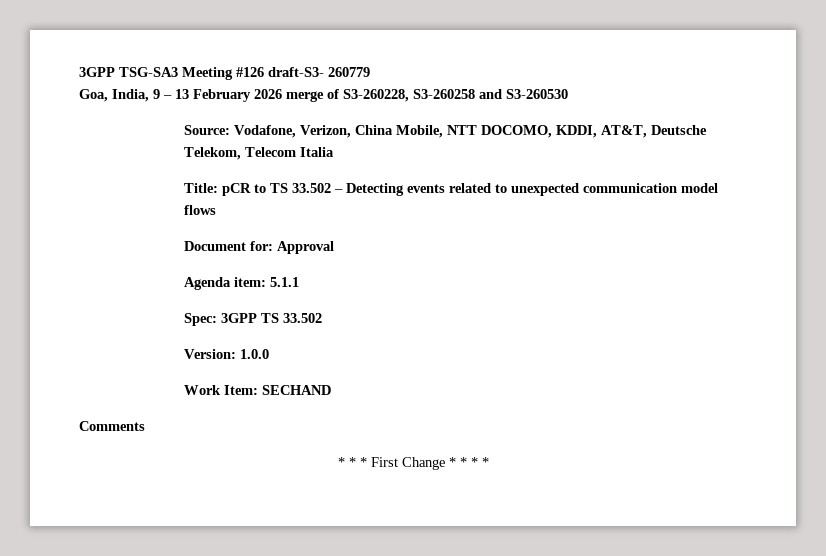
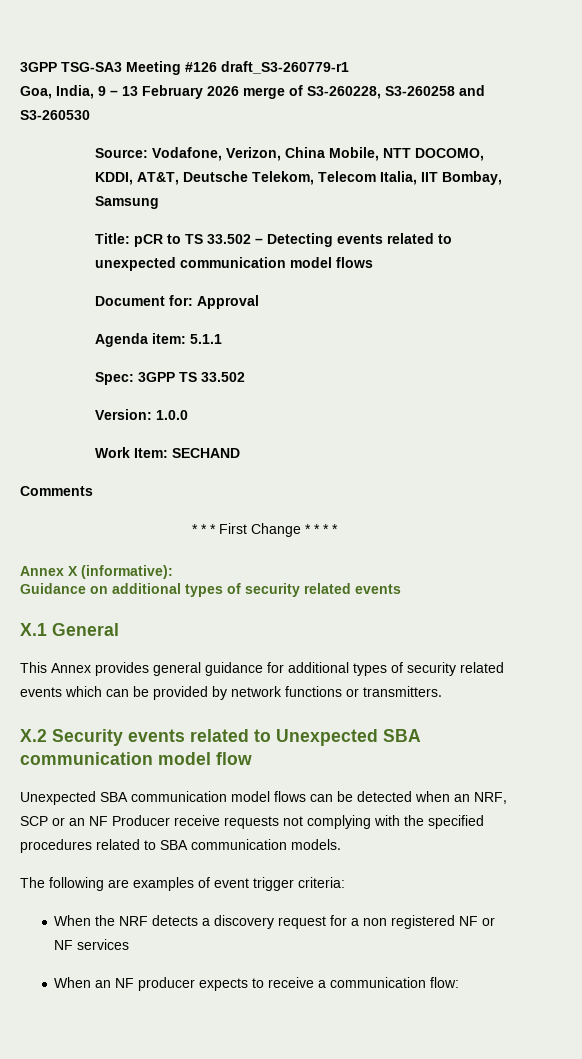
[268,67,370,77] draft-S3- 260779 -> [221,61,349,74] draft_S3-260779-r1
[299,147,334,157] Italia -> [379,171,502,185] [94,196,159,209] Italia, IIT Bombay, Samsung
(489, 462) none -> [20,565,173,579] [20,583,401,597] [20,623,119,636] [20,662,504,676] [20,686,442,700] [20,729,421,746] [20,752,252,765] [20,791,507,805] [20,815,484,829] [20,839,341,853] [20,877,345,891] [54,915,496,929] [54,939,130,950] [54,977,460,991] // Annex X (informative): // Guidance on additional types of security related events // X.1 General // This Annex provides general guidance for additional types of security related events which can be provided by network functions or transmitters. // X.2 Security events related to Unexpected SBA communication model flow // Unexpected SBA communication model flows can be detected when an NRF, SCP or an NF Producer receive requests not complying with the specified procedures related to SBA communication models. // The following are examples of event trigger criteria: // When the NRF detects a discovery request for a non registered NF or NF services // When an NF producer expects to receive a communication flow:

